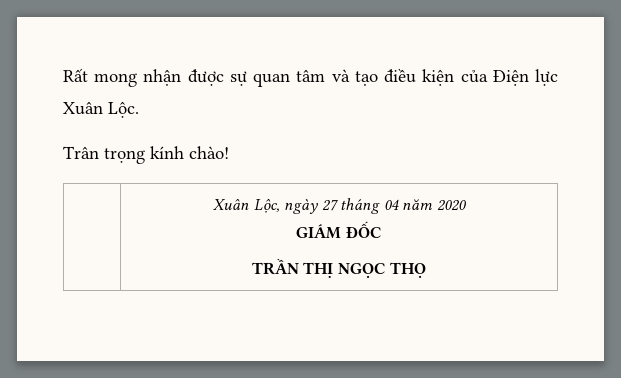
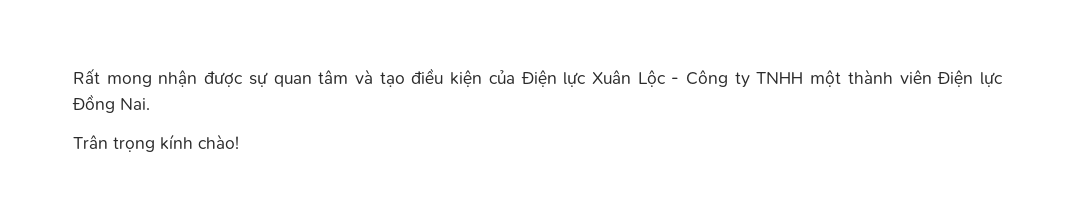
[108,101,139,118] [63,146,229,164] [213,198,467,214] [296,221,382,239] [251,258,427,278] Lộc. // Trân trọng kính chào! // | Xuân Lộc, ngày 27 tháng 04 năm 2020 // GIÁM ĐỐC // TRẦN THỊ NGỌC THỌ -> [637,69,1004,88] [72,94,150,113] [73,134,239,152] Lộc - Công ty TNHH một thành viên Điện lực Đồng Nai. // Trân trọng kính chào!

